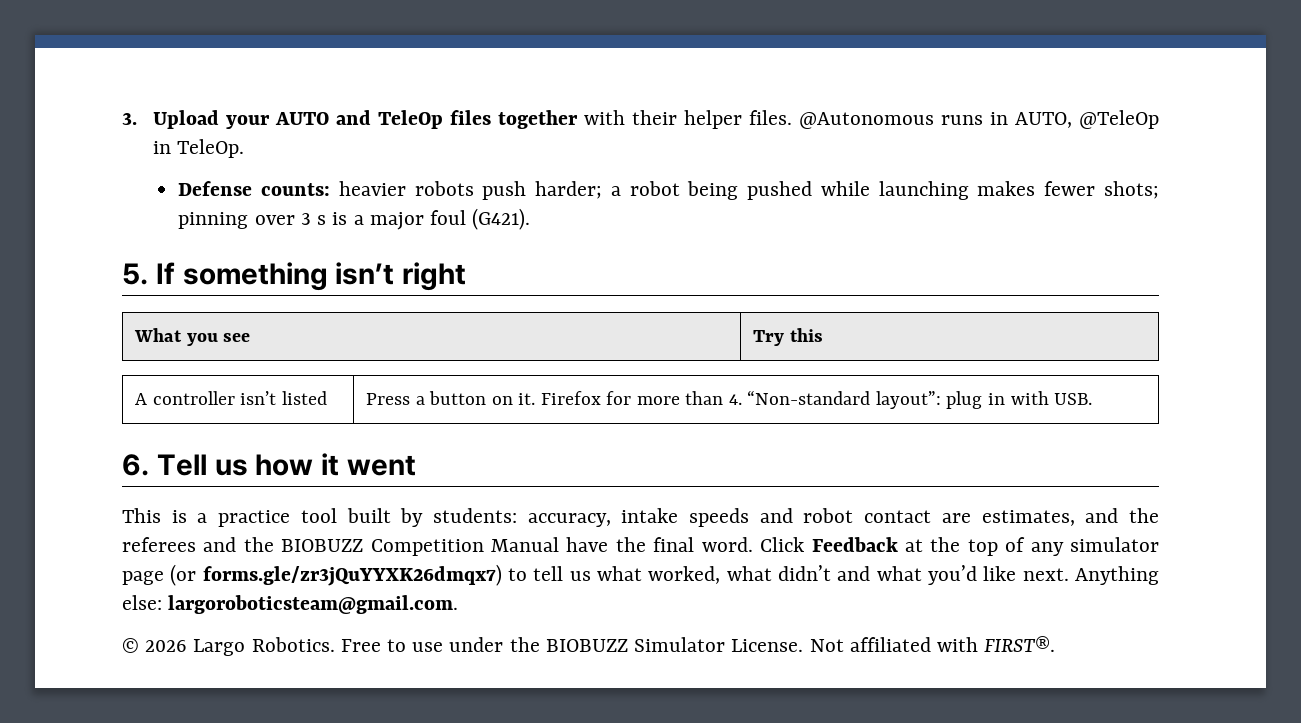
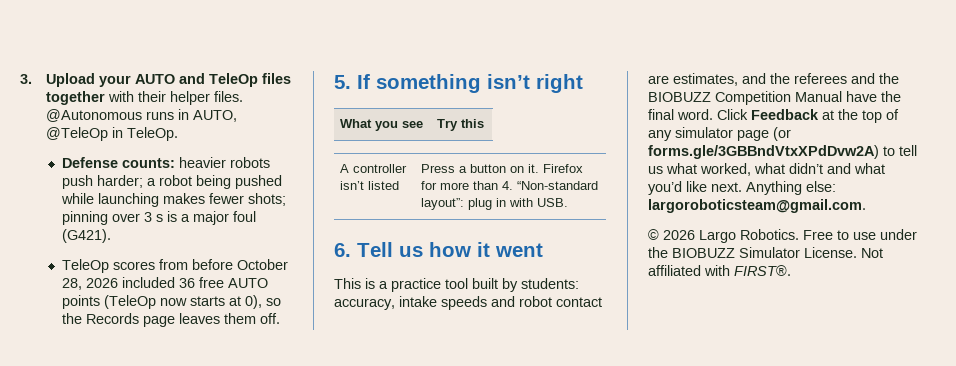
(531, 219) none -> [62,259,289,273] [62,277,269,290] [62,295,282,309] [62,313,281,327] // TeleOp scores from before October 28, 2026 included 36 free AUTO points (TeleOp now starts at 0), so the Records page leaves them off.
[202,564,502,586] forms.gle/zr3jQuYYXK26dmqx7) -> [648,145,879,159] forms.gle/3GBBndVtxXPdDvw2A)

